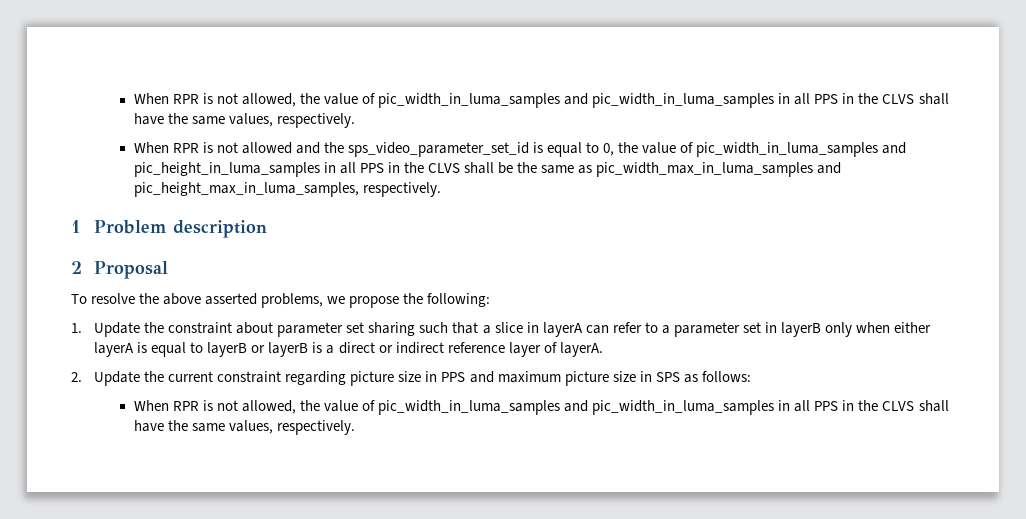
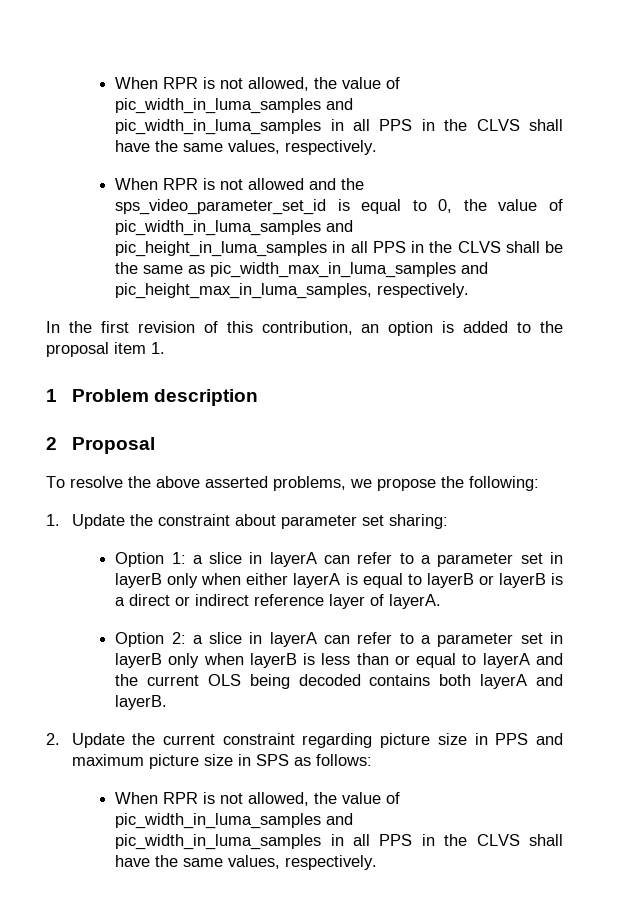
(441, 189) none -> [46,321,564,336] [46,342,165,357] // In the first revision of this contribution, an option is added to the proposal item 1.
[368,322,479,336] sharing such that -> [388,514,448,529] [115,552,186,567] sharing: // Option 1:
(603, 349) none -> [115,632,563,647] [115,653,564,668] [115,674,563,689] [115,695,168,710] // Option 2: a slice in layerA can refer to a parameter set in layerB only when layerB is less than or equal to layerA and the current OLS being decoded contains both layerA and layerB.

